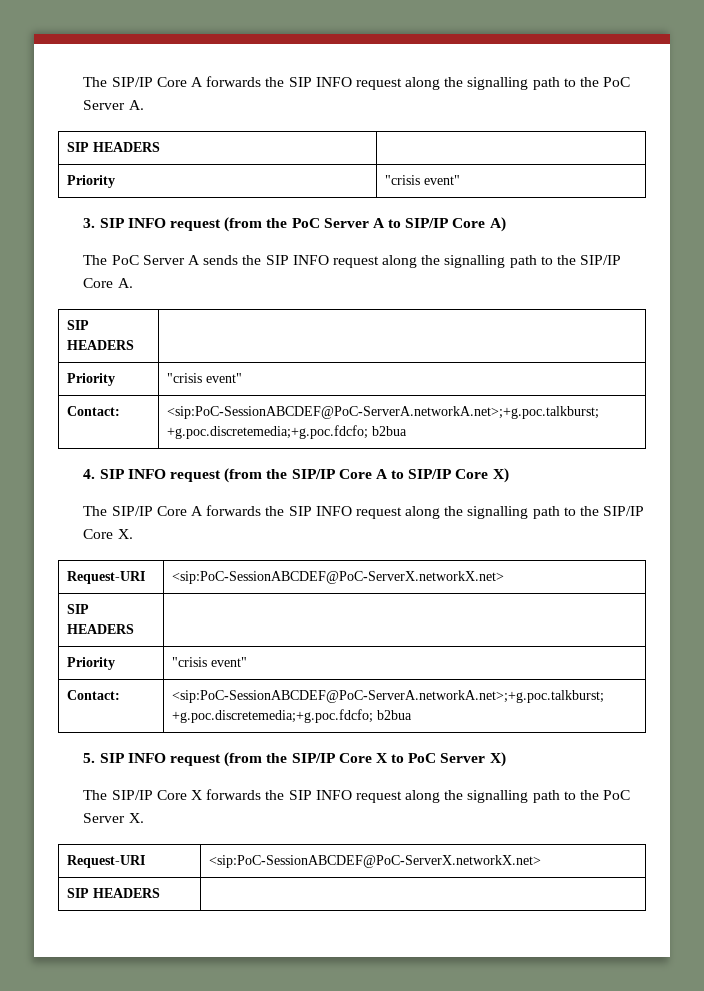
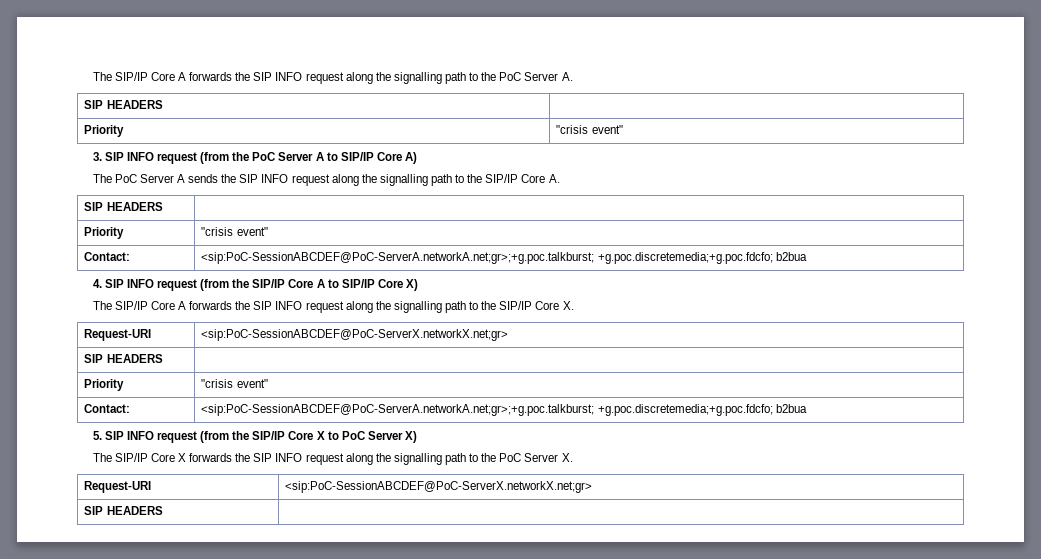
[166,406,599,419] <sip:PoC-SessionABCDEF@PoC-ServerA.networkA.net>;+g.poc.talkburst; -> [201,252,595,264] <sip:PoC-SessionABCDEF@PoC-ServerA.networkA.net;gr>;+g.poc.talkburst;
[171,571,504,584] [66,604,89,614] [66,624,134,634] [66,657,115,670] [171,657,247,667] [66,690,120,700] [171,690,604,703] <sip:PoC-SessionABCDEF@PoC-ServerX.networkX.net> // SIP HEADERS | // Priority | "crisis event" // Contact: | <sip:PoC-SessionABCDEF@PoC-ServerA.networkA.net>;+g.poc.talkburst; -> [201,329,509,341] [84,354,163,363] [84,379,125,391] [201,379,268,388] [84,404,131,413] [201,404,595,416] <sip:PoC-SessionABCDEF@PoC-ServerX.networkX.net;gr> // SIP HEADERS | // Priority | "crisis event" // Contact: | <sip:PoC-SessionABCDEF@PoC-ServerA.networkA.net;gr>;+g.poc.talkburst;
[208,855,541,868] <sip:PoC-SessionABCDEF@PoC-ServerX.networkX.net> -> [285,481,593,493] <sip:PoC-SessionABCDEF@PoC-ServerX.networkX.net;gr>

